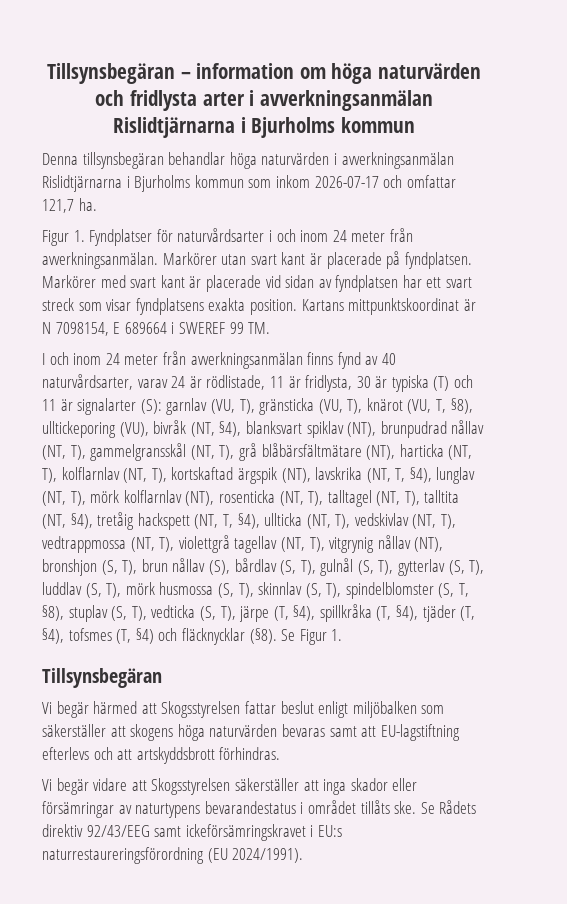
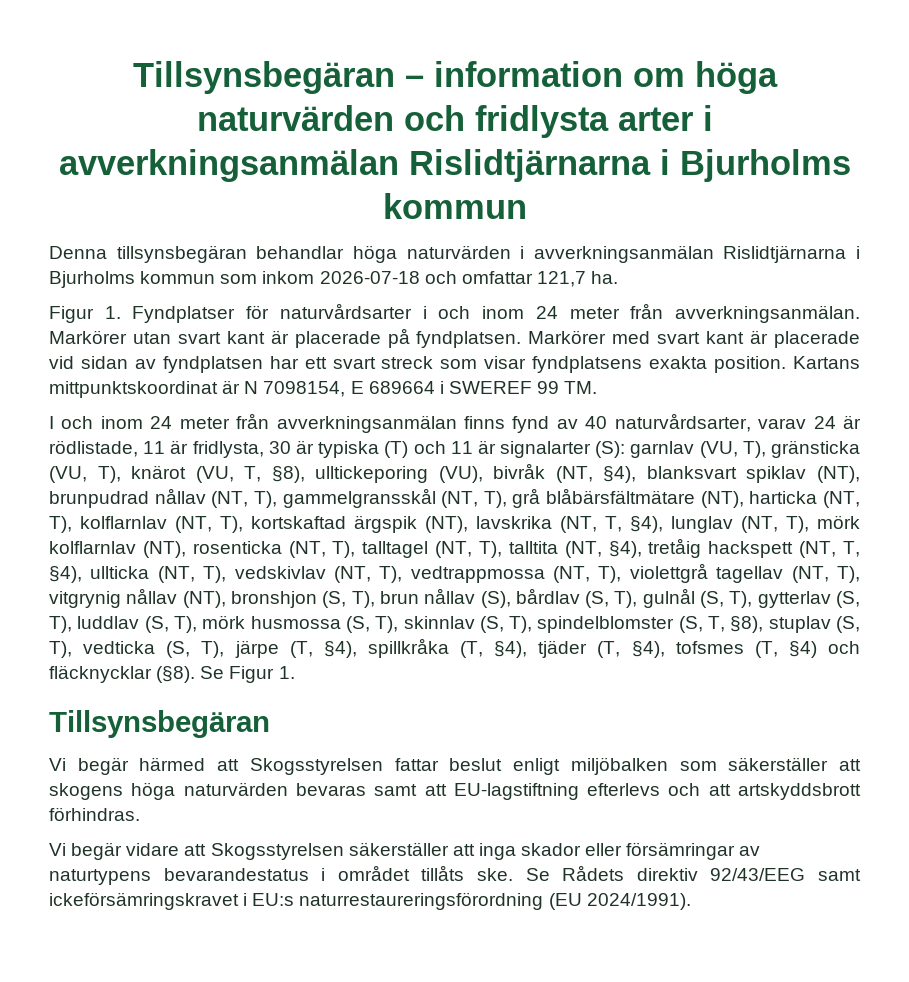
[314,176,379,188] 2026-07-17 -> [319,271,420,284] 2026-07-18

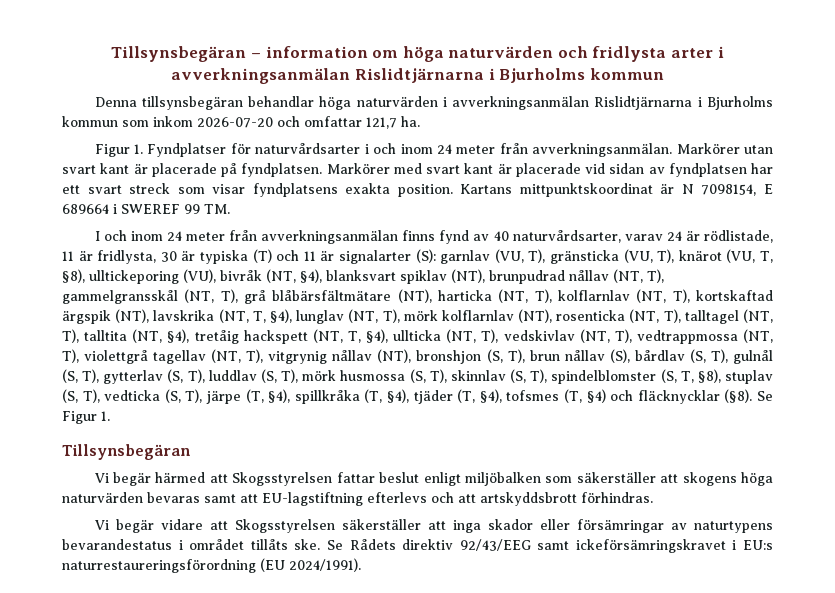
[319,271,420,284] 2026-07-18 -> [197,117,273,128] 2026-07-20

